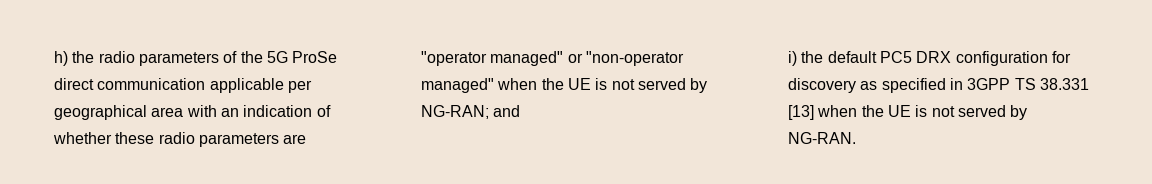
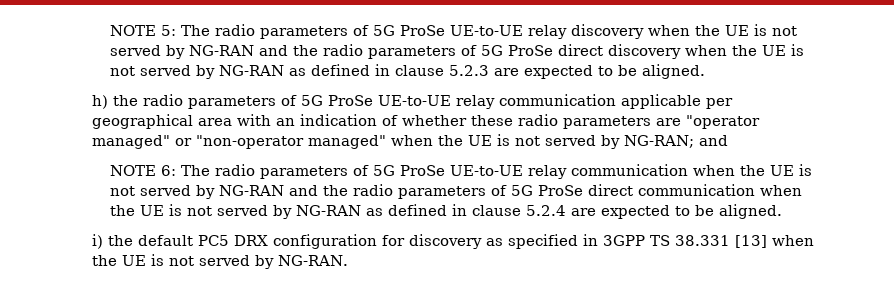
(54, 58) none -> [110,24,798,39] [110,44,805,59] [110,64,706,79] NOTE 5: The radio parameters of 5G ProSe UE-to-UE relay discovery when the UE is not served by NG-RAN and the radio parameters of 5G ProSe direct discovery when the UE is not served by NG-RAN as defined in clause 5.2.3 are expected to be aligned. //
[240,51,338,63] [54,78,95,90] the 5G ProSe direct -> [300,95,495,109] 5G ProSe UE-to-UE relay
(521, 111) none -> [110,164,813,179] [110,184,803,199] [110,204,783,219] // NOTE 6: The radio parameters of 5G ProSe UE-to-UE relay communication when the UE is not served by NG-RAN and the radio parameters of 5G ProSe direct communication when the UE is not served by NG-RAN as defined in clause 5.2.4 are expected to be aligned.

